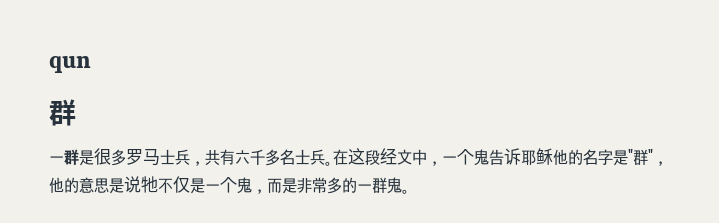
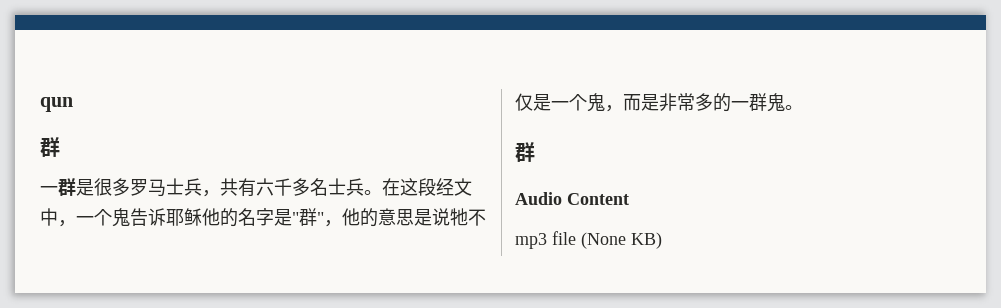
(410, 191) none -> [515,142,535,162] [515,192,629,205] [515,231,662,249] // 群 // Audio Content // mp3 file (None KB)

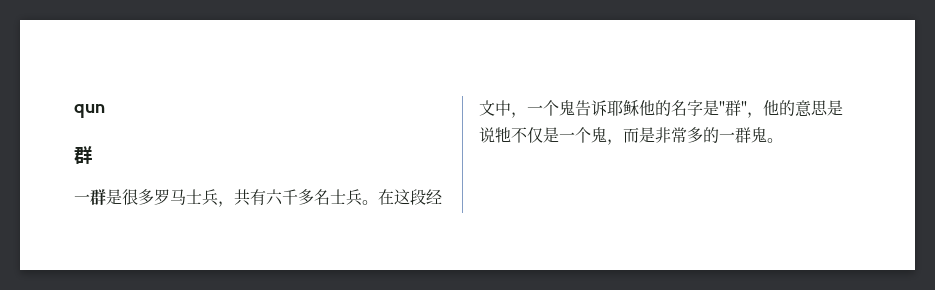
[515,142,535,162] [515,192,629,205] [515,231,662,249] // 群 // Audio Content // mp3 file (None KB) -> (783, 140) none

